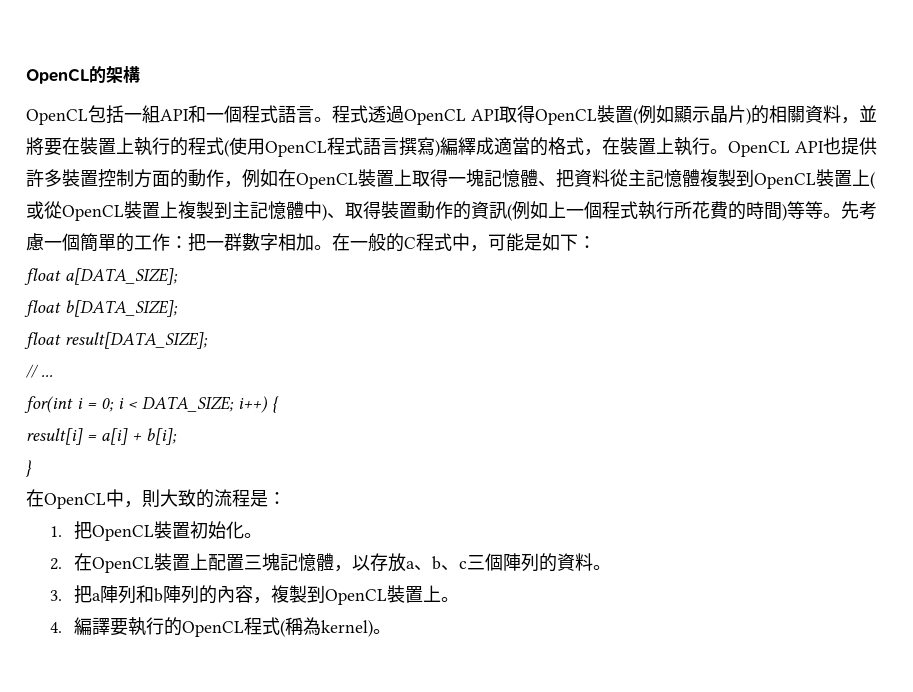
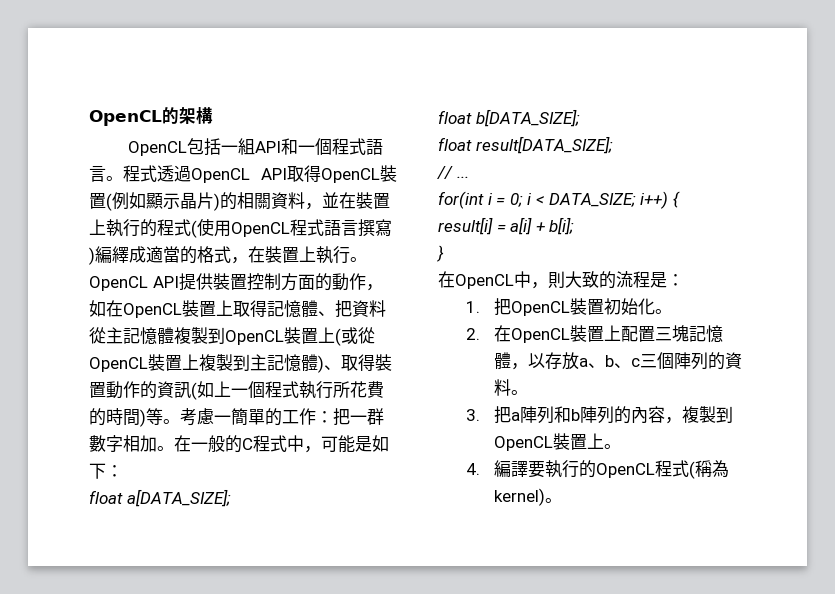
[26,137,62,156] 將要 -> (339, 200) none
[823,137,877,155] [26,169,62,187] 也提供許多 -> [178,273,213,291] 提供
[242,169,260,188] 例 -> (383, 287) none
[448,169,484,187] 一塊 -> (267, 308) none
[304,201,322,219] 中 -> (318, 362) none
[512,201,530,220] 例 -> (197, 391) none
[805,201,877,220] [26,233,80,251] 等。先考慮一個 -> [163,408,231,426] 。考慮一

